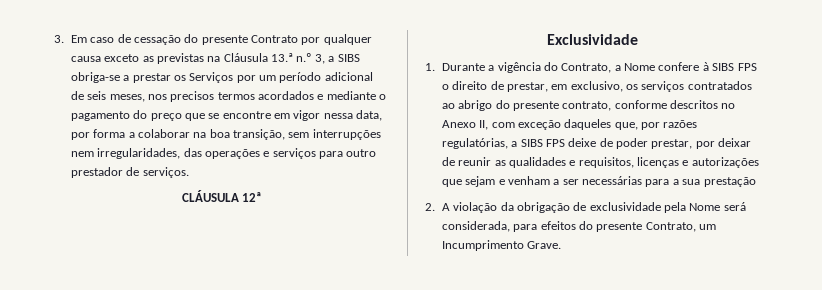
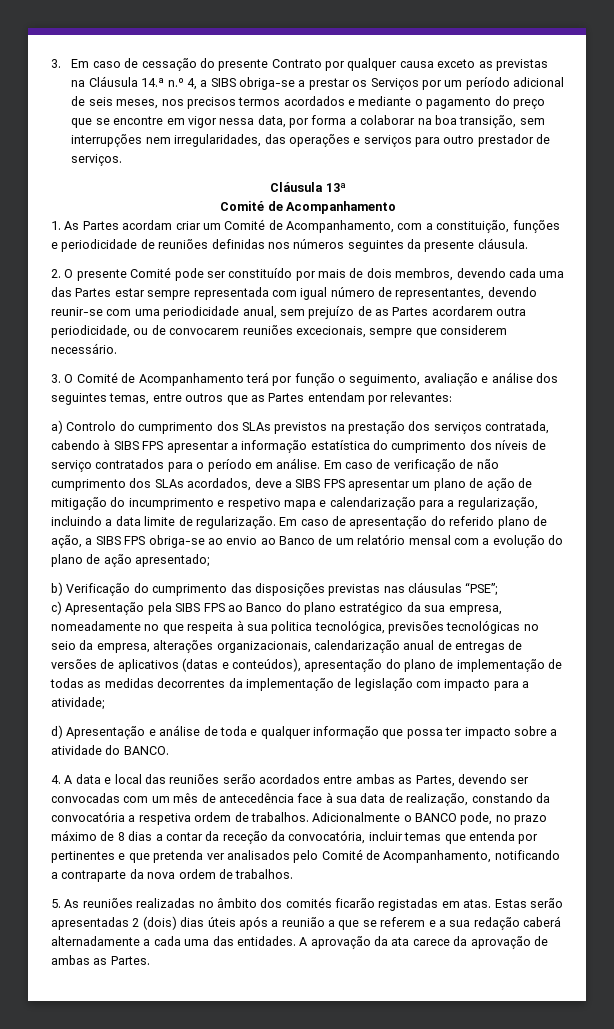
[271,53,325,64] 13.ª n.º 3, -> [141,78,197,90] 14.ª n.º 4,
[181,190,262,202] [547,34,638,45] [425,62,757,73] [441,81,752,92] [441,100,736,111] [441,119,698,130] [441,138,752,149] [441,157,759,168] [441,176,756,187] [425,202,746,213] [441,221,717,232] [441,240,562,251] CLÁUSULA 12ª // Exclusividade // 1. Durante a vigência do Contrato, a Nome confere à SIBS FPS o direito de prestar, em exclusivo, os serviços contratados ao abrigo do presente contrato, conforme descritos no Anexo II, com exceção daqueles que, por razões regulatórias, a SIBS FPS deixe de poder prestar, por deixar de reunir as qualidades e requisitos, licenças e autorizações que sejam e venham a ser necessárias para a sua prestação // 2. A violação da obrigação de exclusividade pela Nome será considerada, para efeitos do presente Contrato, um Incumprimento Grave. -> [270,182,346,192] [220,201,396,214] [51,219,560,233] [51,238,528,252] [51,267,565,281] [51,287,537,300] [51,306,527,319] [51,325,507,338] [51,343,117,354] [51,372,558,386] [51,392,453,405] [51,420,550,434] [51,439,546,453] [51,458,499,472] [51,478,532,491] [51,497,538,510] [51,516,547,529] [51,534,563,548] [51,554,210,567] [51,582,498,596] [51,601,502,615] [51,620,539,634] [51,640,523,653] [51,658,563,672] [50,678,530,691] [51,697,104,710] [51,725,558,739] [51,745,169,755] [51,774,530,787] [51,792,550,806] [51,811,548,825] [51,830,539,844] [51,849,560,863] [51,869,294,882] [51,897,563,911] [51,916,561,930] [51,936,548,949] [51,955,150,965] Cláusula 13ª // Comité de Acompanhamento // 1. As Partes acordam criar um Comité de Acompanhamento, com a constituição, funções e periodicidade de reuniões definidas nos números seguintes da presente cláusula. // 2. O presente Comité pode ser constituído por mais de dois membros, devendo cada uma das Partes estar sempre representada com igual número de representantes, devendo reunir-se com uma periodicidade anual, sem prejuízo de as Partes acordarem outra periodicidade, ou de convocarem reuniões excecionais, sempre que considerem necessário. // 3. O Comité de Acompanhamento terá por função o seguimento, avaliação e análise dos seguintes temas, entre outros que as Partes entendam por relevantes: // a) Controlo do cumprimento dos SLAs previstos na prestação dos serviços contratada, cabendo à SIBS FPS apresentar a informação estatística do cumprimento dos níveis de serviço contratados para o período em análise. Em caso de verificação de não cumprimento dos SLAs acordados, deve a SIBS FPS apresentar um plano de ação de mitigação do incumprimento e respetivo mapa e calendarização para a regularização, incluindo a data limite de regularização. Em caso de apresentação do referido plano de ação, a SIBS FPS obriga-se ao envio ao Banco de um relatório mensal com a evolução do plano de ação apresentado; // b) Verificação do cumprimento das disposições previstas nas cláusulas “PSE”; // c) Apresentação pela SIBS FPS ao Banco do plano estratégico da sua empresa, nomeadamente no que respeita à sua politica tecnológica, previsões tecnológicas no seio da empresa, alterações organizacionais, calendarização anual de entregas de versões de aplicativos (datas e conteúdos), apresentação do plano de implementação de todas as medidas decorrentes da implementação de legislação com impacto para a atividade; // d) Apresentação e análise de toda e qualquer informação que possa ter impacto sobre a atividade do BANCO. // 4. A data e local das reuniões serão acordados entre ambas as Partes, devendo ser convocadas com um mês de antecedência face à sua data de realização, constando da convocatória a respetiva ordem de trabalhos. Adicionalmente o BANCO pode, no prazo máximo de 8 dias a contar da receção da convocatória, incluir temas que entenda por pertinentes e que pretenda ver analisados pelo Comité de Acompanhamento, notificando a contraparte da nova ordem de trabalhos. // 5. As reuniões realizadas no âmbito dos comités ficarão registadas em atas. Estas serão apresentadas 2 (dois) dias úteis após a reunião a que se referem e a sua redação caberá alternadamente a cada uma das entidades. A aprovação da ata carece da aprovação de ambas as Partes.

